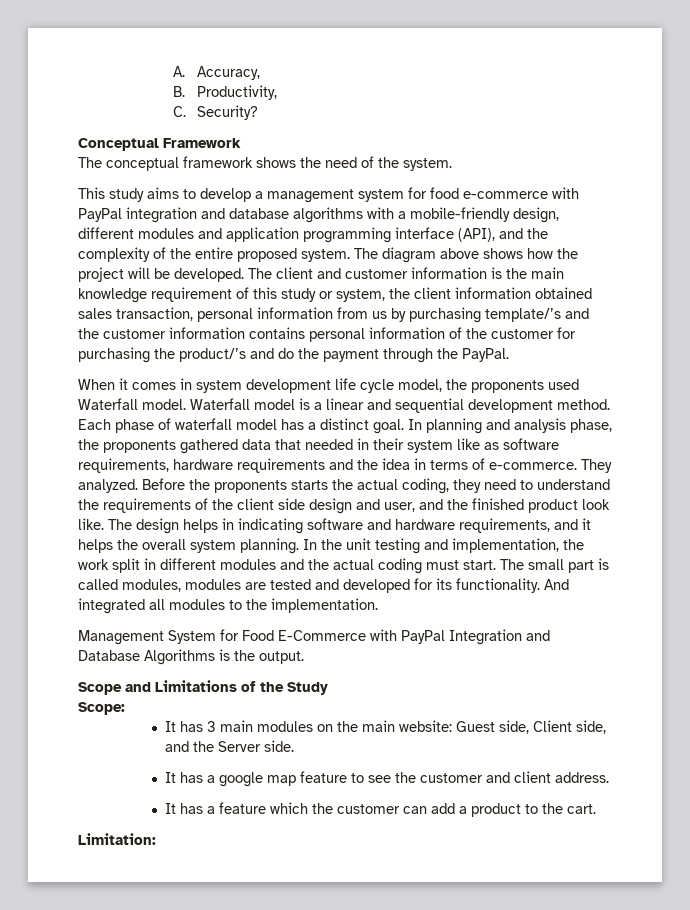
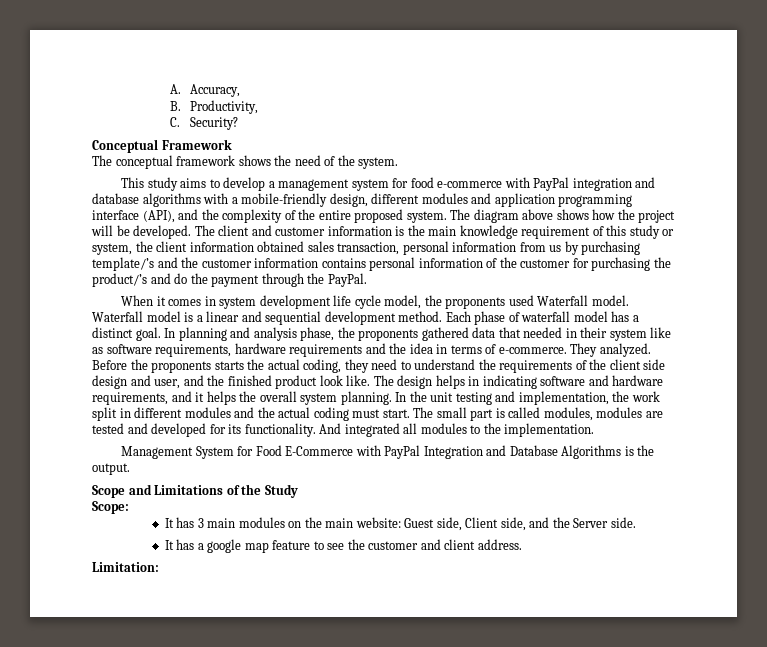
[165,802,597,817] // It has a feature which the customer can add a product to the cart. -> (522, 544) none

